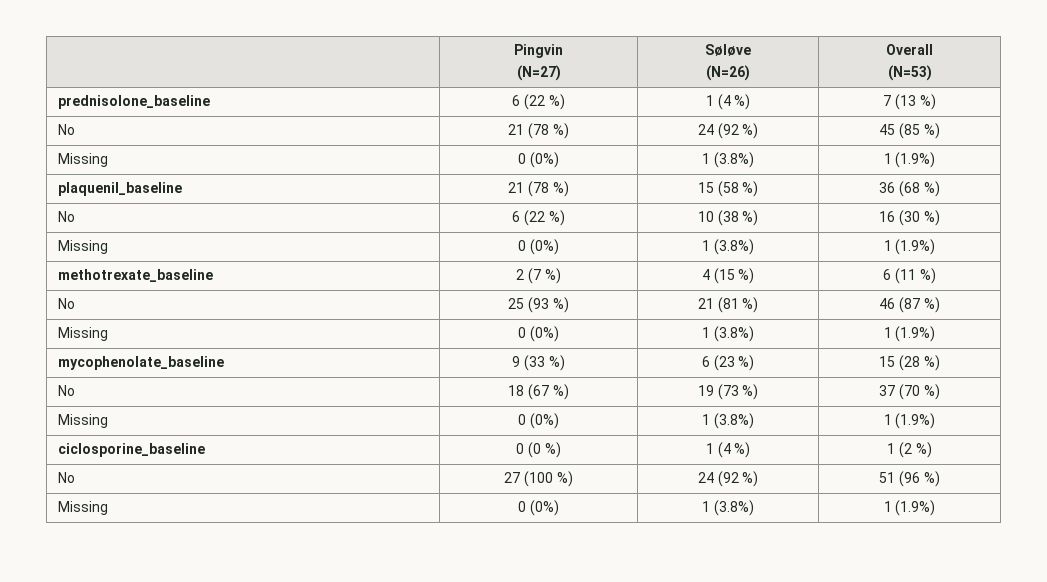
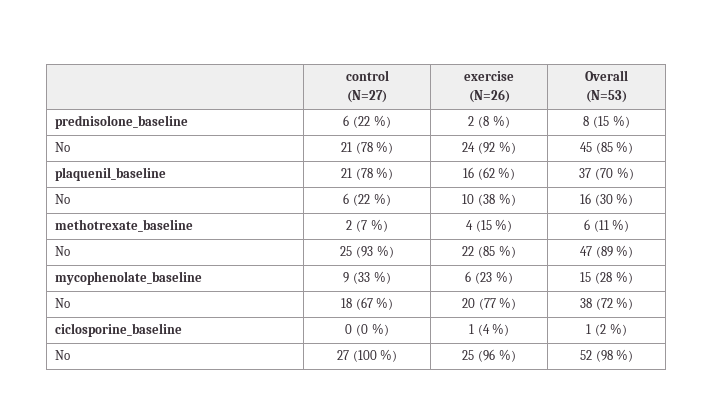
[514,44,563,58] | Pingvin -> [345,70,389,81] | control
[705,44,751,56] Søløve -> [464,71,514,81] exercise
[705,94,751,110] [883,94,916,110] 1 (4 %) | 7 (13 -> [468,115,510,128] [583,116,609,128] 2 (8 %) | 8 (15
[58,153,109,167] [518,152,559,168] [702,152,754,168] [883,152,936,168] // Missing | 0 (0%) | 1 (3.8%) | 1 (1.9%) -> (634, 147) none
[697,181,759,197] [879,181,920,197] 15 (58 %) | 36 (68 -> [462,167,516,180] [579,168,613,180] 16 (62 %) | 37 (70
[58,240,109,254] [518,239,559,255] [702,239,754,255] [883,239,936,255] // Missing | 0 (0%) | 1 (3.8%) | 1 (1.9%) -> (634, 199) none
[697,297,759,313] [879,297,940,313] [58,327,109,341] [518,326,559,342] [702,326,754,342] [883,326,936,342] 21 (81 %) | 46 (87 %) // Missing | 0 (0%) | 1 (3.8%) | 1 (1.9%) -> [462,245,516,258] [579,245,634,258] 22 (85 %) | 47 (89 %)
[697,384,759,400] [879,384,940,400] [58,414,109,428] [518,413,559,429] [702,413,754,429] [883,413,936,429] 19 (73 %) | 37 (70 %) // Missing | 0 (0%) | 1 (3.8%) | 1 (1.9%) -> [461,297,517,310] [579,297,634,310] 20 (77 %) | 38 (72 %)
[697,471,759,487] [879,471,940,487] [58,501,109,515] [518,500,559,516] [702,500,754,516] [883,500,936,516] 24 (92 %) | 51 (96 %) // Missing | 0 (0%) | 1 (3.8%) | 1 (1.9%) -> [462,349,516,362] [579,349,634,362] 25 (96 %) | 52 (98 %)

